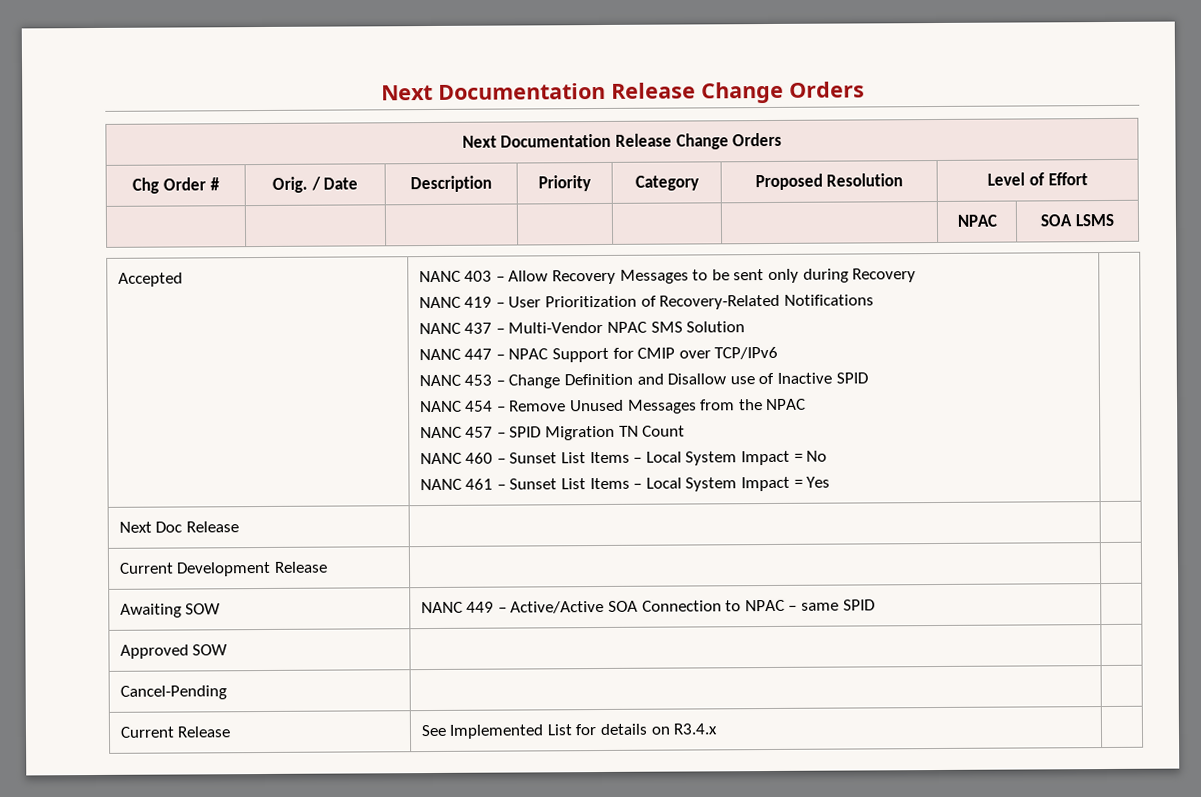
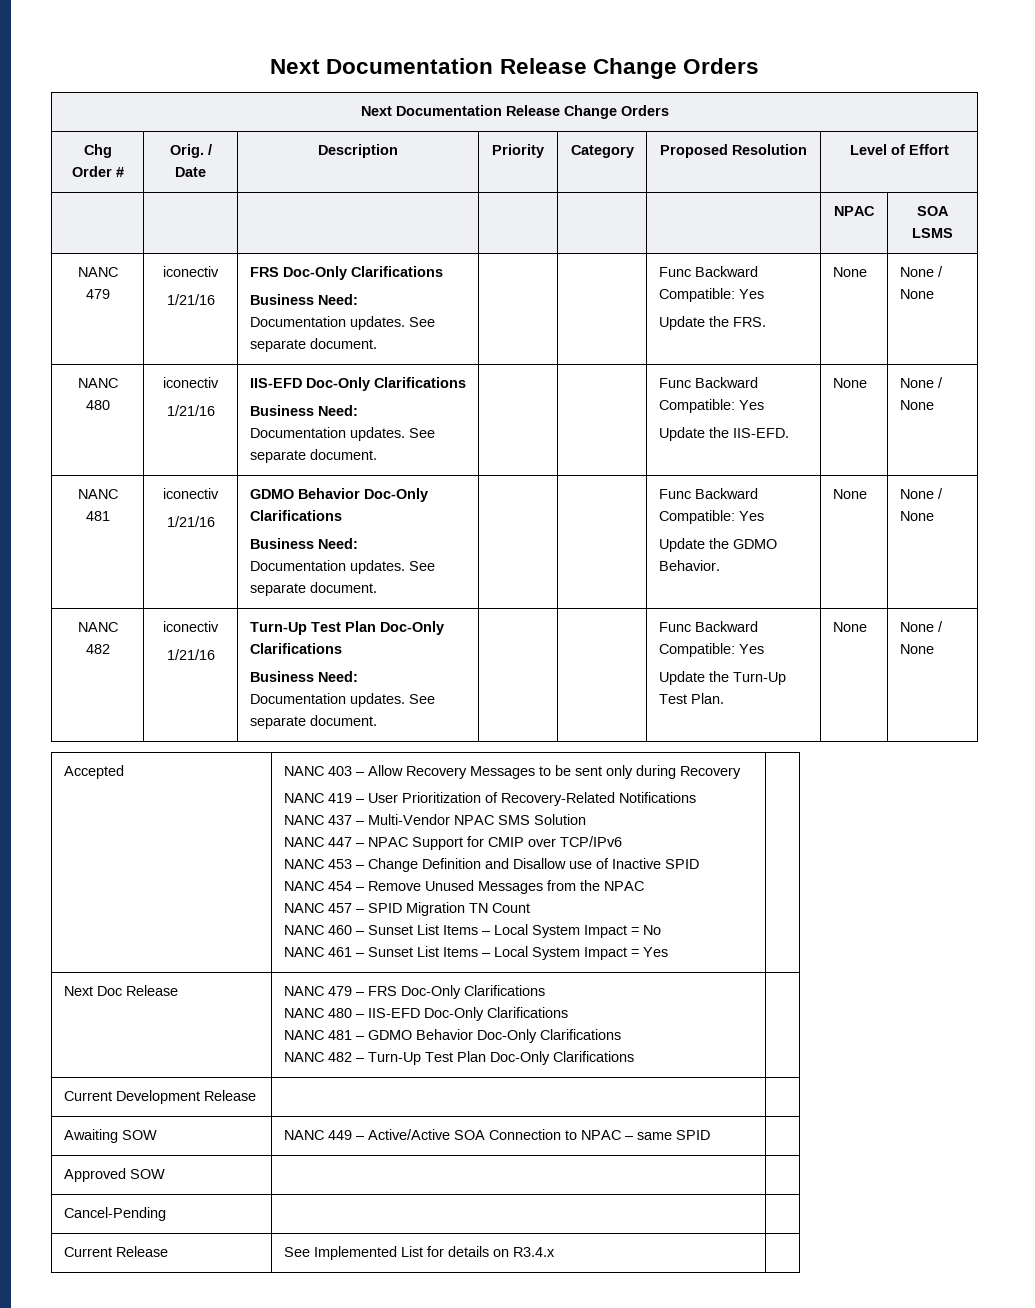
(1114, 220) none -> [77,267,118,277] [85,289,110,299] [163,266,219,277] [166,294,215,305] [249,266,443,280] [249,294,358,305] [249,316,435,330] [249,338,377,352] [658,266,758,277] [658,288,764,302] [658,316,766,330] [832,267,867,277] [899,266,943,277] [899,289,934,299] [77,378,118,388] [85,400,110,410] [163,377,219,388] [166,405,215,416] [249,377,466,391] [249,405,358,416] [249,427,435,441] [249,449,377,463] [658,377,758,388] [658,399,764,413] [658,427,789,441] [832,378,867,388] [899,377,943,388] [899,400,934,410] [77,489,118,499] [85,511,110,521] [163,488,219,499] [166,516,215,527] [249,488,428,502] [249,510,342,521] [249,538,358,549] [249,560,435,574] [249,582,377,596] [658,488,758,499] [658,510,764,524] [658,538,777,552] [658,560,720,571] [832,489,867,499] [899,488,943,499] [899,511,934,521] [77,622,118,632] [85,644,110,654] [163,621,219,632] [166,649,215,660] [249,621,444,635] [249,643,342,654] [249,671,358,682] [249,693,435,707] [249,715,377,729] [658,621,758,632] [658,643,764,657] [658,671,786,685] [658,693,724,704] [832,622,867,632] [899,621,943,632] [899,644,934,654] // NANC 479 | iconectiv // 1/21/16 | FRS Doc-Only Clarifications // Business Need: // Documentation updates. See separate document. | | | Func Backward Compatible: Yes // Update the FRS. | None | None / None // NANC 480 | iconectiv // 1/21/16 | IIS-EFD Doc-Only Clarifications // Business Need: // Documentation updates. See separate document. | | | Func Backward Compatible: Yes // Update the IIS-EFD. | None | None / None // NANC 481 | iconectiv // 1/21/16 | GDMO Behavior Doc-Only Clarifications // Business Need: // Documentation updates. See separate document. | | | Func Backward Compatible: Yes // Update the GDMO Behavior. | None | None / None // NANC 482 | iconectiv // 1/21/16 | Turn-Up Test Plan Doc-Only Clarifications // Business Need: // Documentation updates. See separate document. | | | Func Backward Compatible: Yes // Update the Turn-Up Test Plan. | None | None / None
(239, 527) none -> [283,985,545,999] [283,1007,568,1021] [283,1029,621,1043] [283,1051,634,1065] NANC 479 – FRS Doc-Only Clarifications // NANC 480 – IIS-EFD Doc-Only Clarifications // NANC 481 – GDMO Behavior Doc-Only Clarifications // NANC 482 – Turn-Up Test Plan Doc-Only Clarifications

